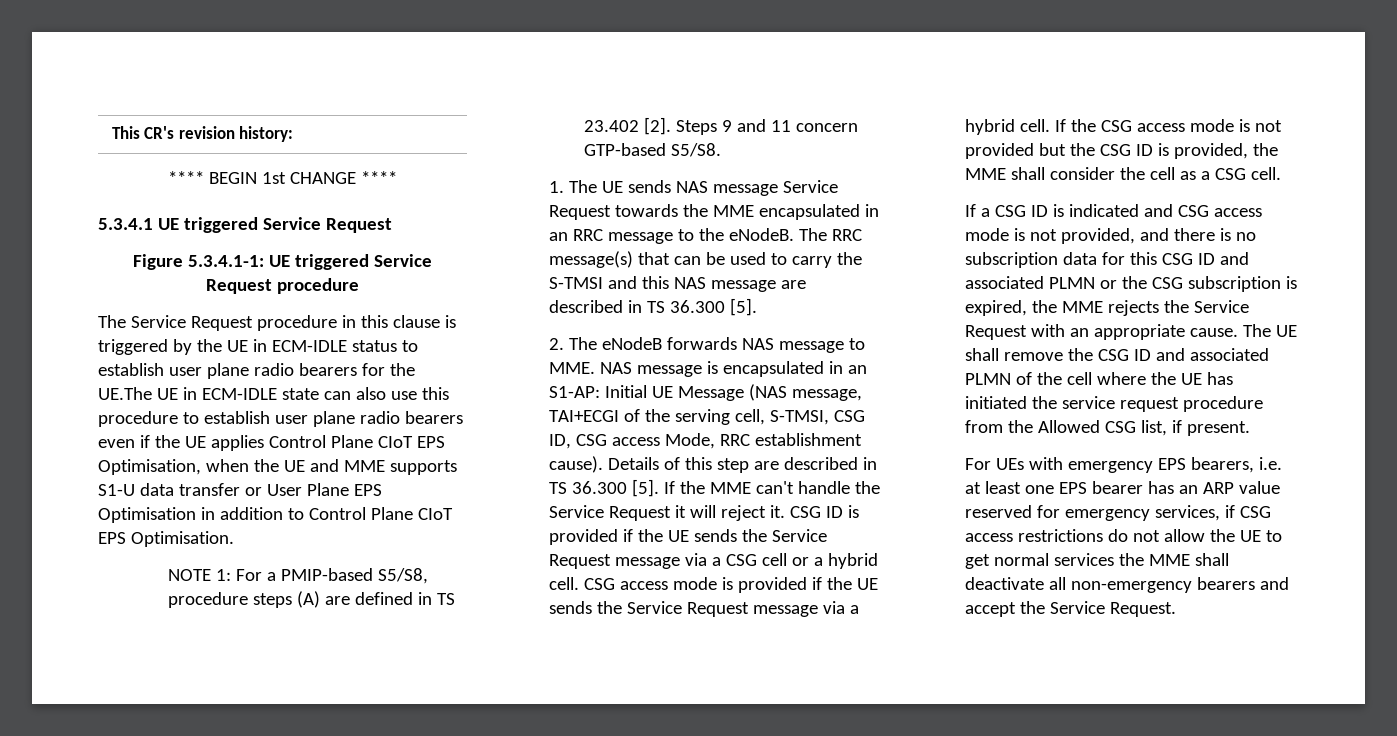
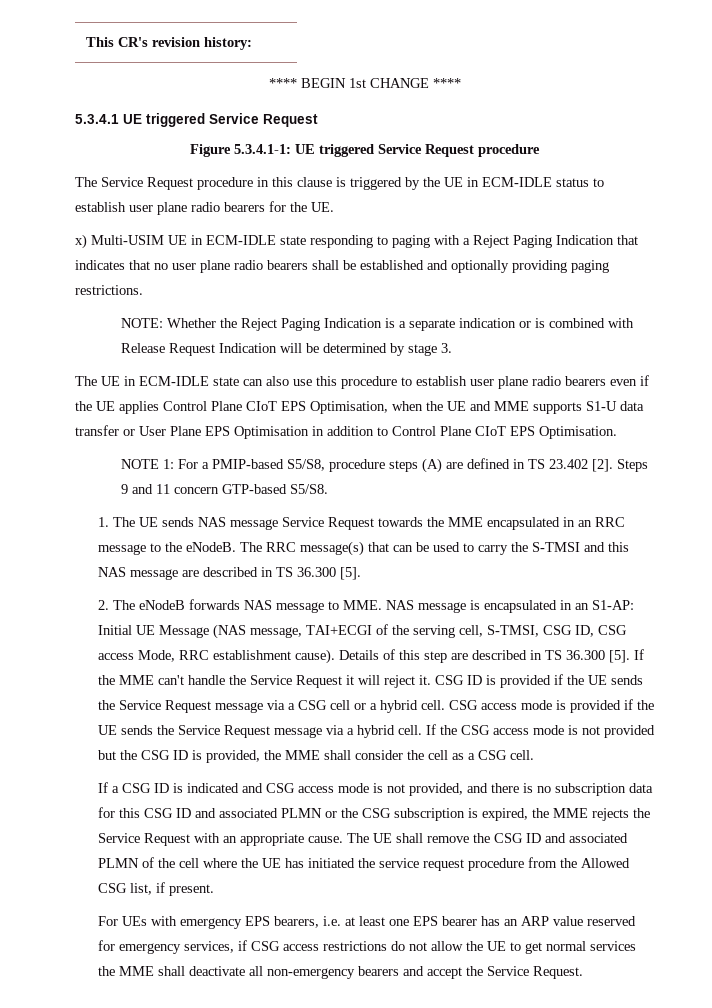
[98,387,152,400] UE.The -> [311,202,334,212] [75,234,638,249] [75,260,609,273] [75,285,143,295] [120,318,634,331] [120,343,452,356] [75,376,97,386] UE. // x) Multi-USIM UE in ECM-IDLE state responding to paging with a Reject Paging Indication that indicates that no user plane radio bearers shall be established and optionally providing paging restrictions. // NOTE: Whether the Reject Paging Indication is a separate indication or is combined with Release Request Indication will be determined by stage 3. // The

